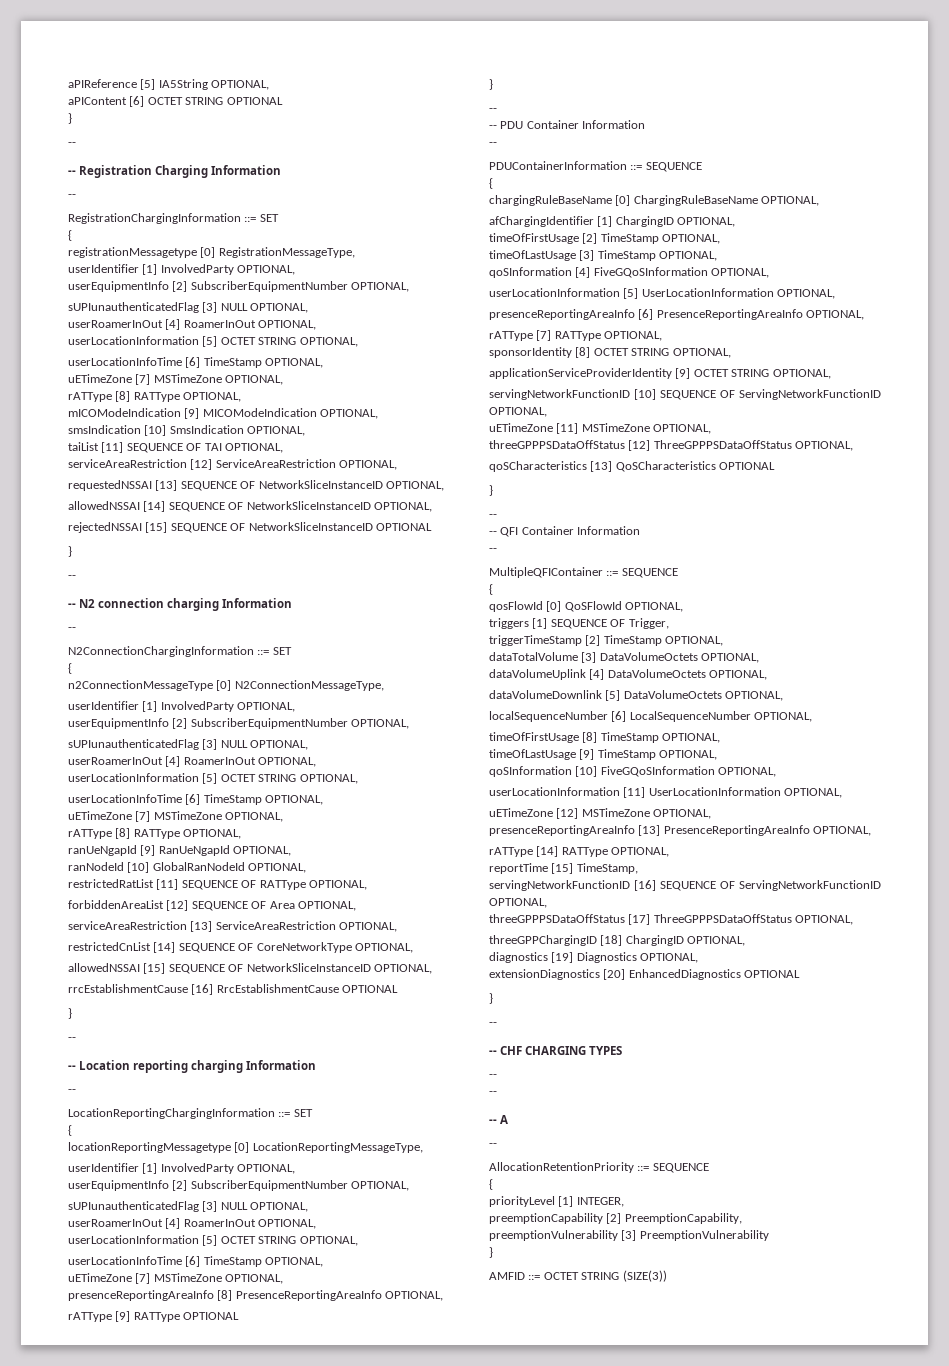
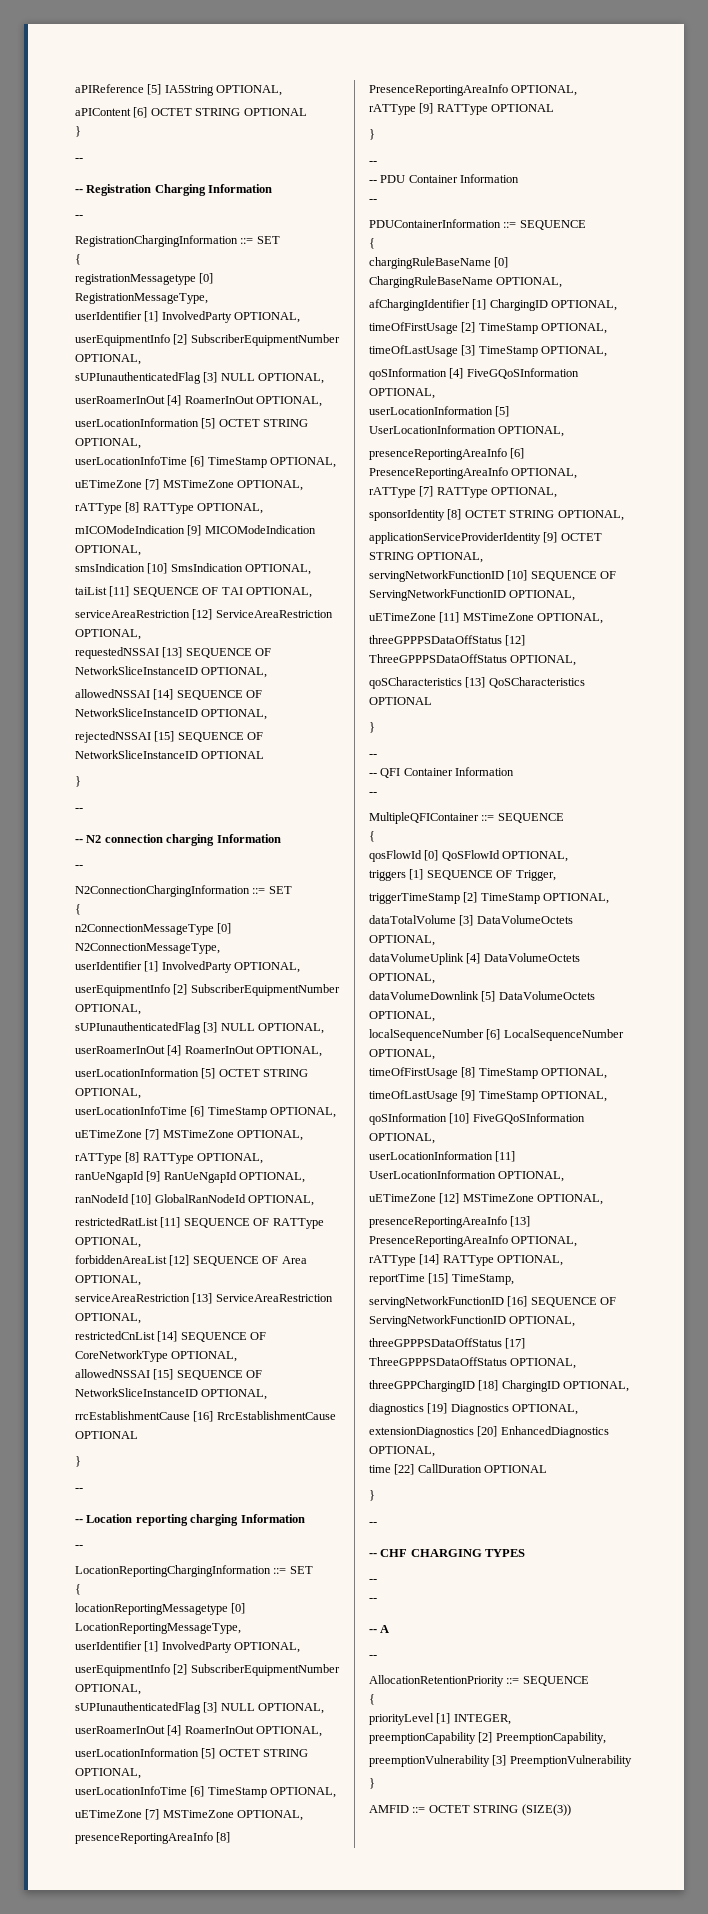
(741, 974) none -> [369,1446,435,1457] [369,1464,482,1475] OPTIONAL, // time [22] CallDuration

